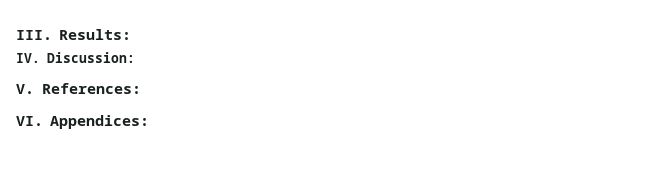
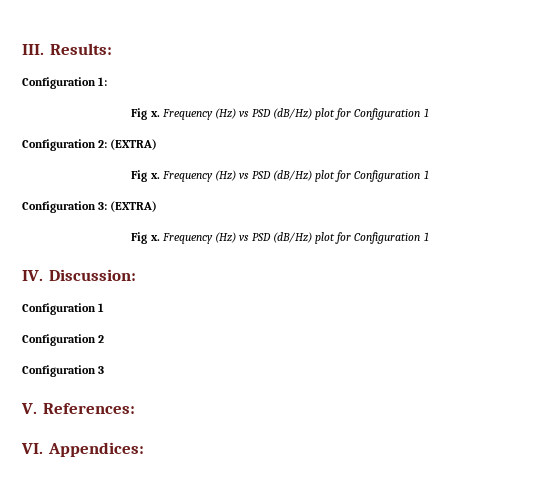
[16,52,135,63] IV. Discussion: -> [22,77,108,89] [131,108,429,120] [22,139,158,151] [131,170,429,182] [22,201,158,213] [131,232,429,244] [22,269,136,281] [22,303,105,315] [22,334,105,346] [22,365,105,377] Configuration 1: // Fig x. Frequency (Hz) vs PSD (dB/Hz) plot for Configuration 1 // Configuration 2: (EXTRA) // Fig x. Frequency (Hz) vs PSD (dB/Hz) plot for Configuration 1 // Configuration 3: (EXTRA) // Fig x. Frequency (Hz) vs PSD (dB/Hz) plot for Configuration 1 // IV. Discussion: // Configuration 1 // Configuration 2 // Configuration 3

